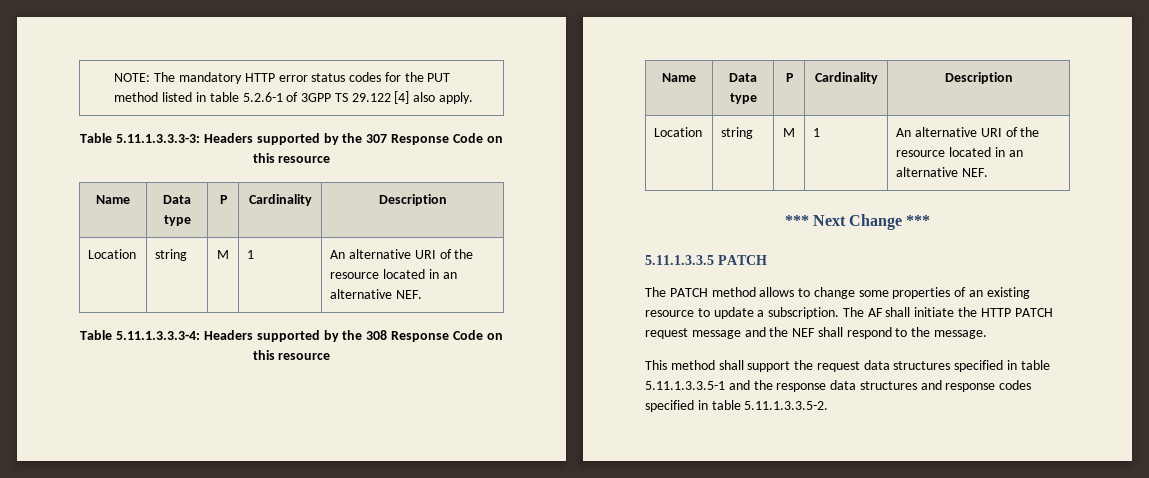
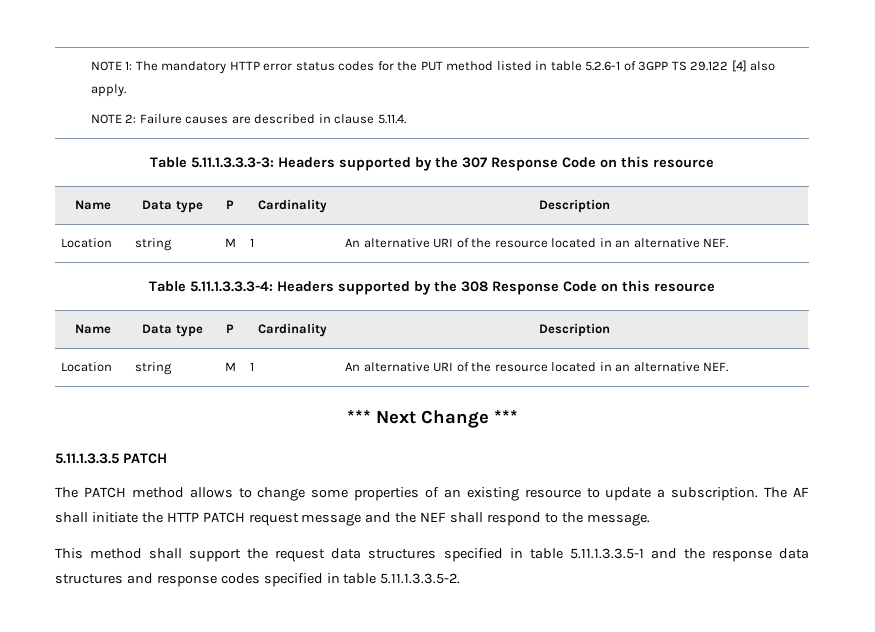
[114,73,151,82] NOTE: -> [90,61,133,71] NOTE 1:
(473, 98) none -> [90,114,406,124] // NOTE 2: Failure causes are described in clause 5.11.4.

